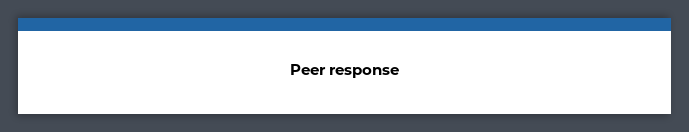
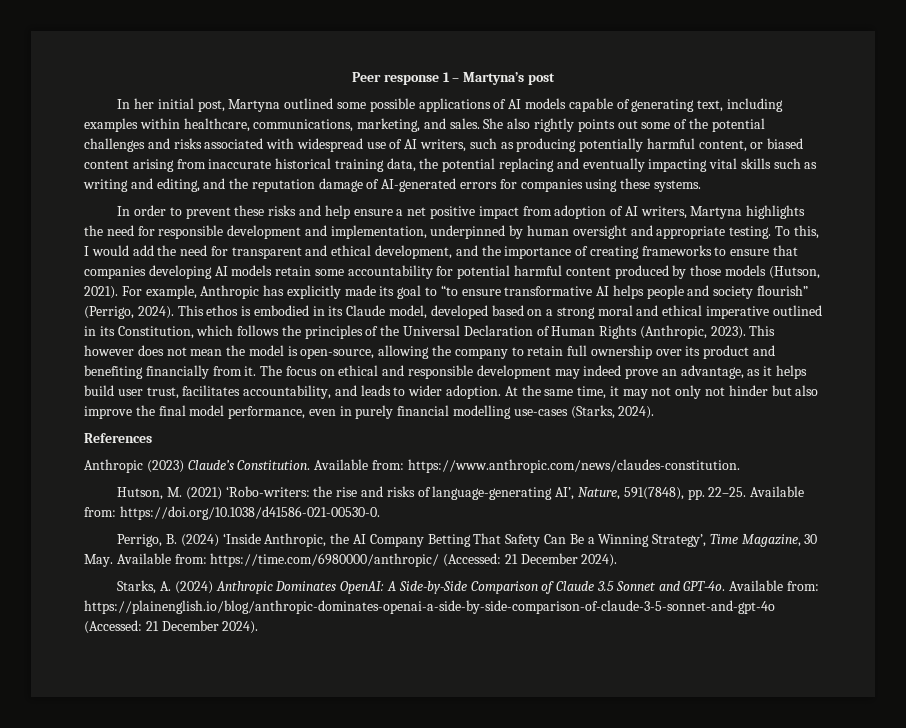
(400, 72) none -> [442,72,555,85] [117,98,783,112] [84,118,765,132] [84,138,804,152] [84,158,818,172] [83,178,701,192] [117,205,806,219] [84,225,819,239] [84,245,799,259] [84,265,820,279] [84,285,809,299] [84,305,822,319] [84,325,776,339] [84,345,776,359] [84,365,808,379] [84,385,819,399] [84,405,655,419] [84,433,152,443] [84,459,740,473] [117,486,805,500] [84,506,380,520] [117,533,818,547] [84,553,618,567] [117,580,819,594] [84,600,775,614] [84,620,259,634] 1 – Martyna’s post // In her initial post, Martyna outlined some possible applications of AI models capable of generating text, including examples within healthcare, communications, marketing, and sales. She also rightly points out some of the potential challenges and risks associated with widespread use of AI writers, such as producing potentially harmful content, or biased content arising from inaccurate historical training data, the potential replacing and eventually impacting vital skills such as writing and editing, and the reputation damage of AI-generated errors for companies using these systems. // In order to prevent these risks and help ensure a net positive impact from adoption of AI writers, Martyna highlights the need for responsible development and implementation, underpinned by human oversight and appropriate testing. To this, I would add the need for transparent and ethical development, and the importance of creating frameworks to ensure that companies developing AI models retain some accountability for potential harmful content produced by those models (Hutson, 2021). For example, Anthropic has explicitly made its goal to “to ensure transformative AI helps people and society flourish” (Perrigo, 2024). This ethos is embodied in its Claude model, developed based on a strong moral and ethical imperative outlined in its Constitution, which follows the principles of the Universal Declaration of Human Rights (Anthropic, 2023). This however does not mean the model is open-source, allowing the company to retain full ownership over its product and benefiting financially from it. The focus on ethical and responsible development may indeed prove an advantage, as it helps build user trust, facilitates accountability, and leads to wider adoption. At the same time, it may not only not hinder but also improve the final model performance, even in purely financial modelling use-cases (Starks, 2024). // References // Anthropic (2023) Claude’s Constitution. Available from: https://www.anthropic.com/news/claudes-constitution. // Hutson, M. (2021) ‘Robo-writers: the rise and risks of language-generating AI’, Nature, 591(7848), pp. 22–25. Available from: https://doi.org/10.1038/d41586-021-00530-0. // Perrigo, B. (2024) ‘Inside Anthropic, the AI Company Betting That Safety Can Be a Winning Strategy’, Time Magazine, 30 May. Available from: https://time.com/6980000/anthropic/ (Accessed: 21 December 2024). // Starks, A. (2024) Anthropic Dominates OpenAI: A Side-by-Side Comparison of Claude 3.5 Sonnet and GPT-4o. Available from: https://plainenglish.io/blog/anthropic-dominates-openai-a-side-by-side-comparison-of-claude-3-5-sonnet-and-gpt-4o (Accessed: 21 December 2024).

